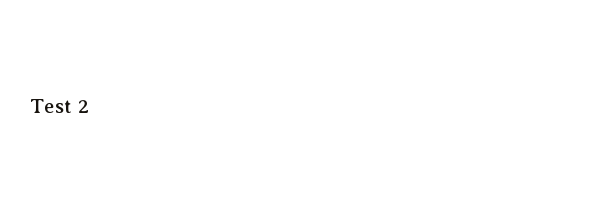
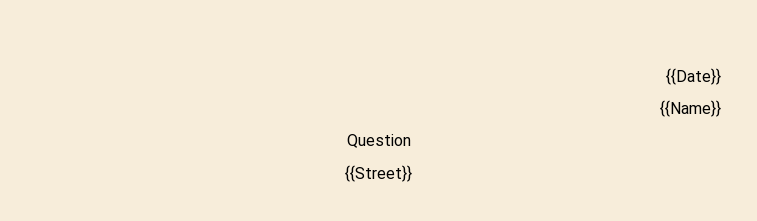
[30,99,89,113] Test 2 -> [666,68,721,85] [660,100,721,117] [346,134,411,148] [345,165,412,182] {{Date}} // {{Name}} // Question // {{Street}}

